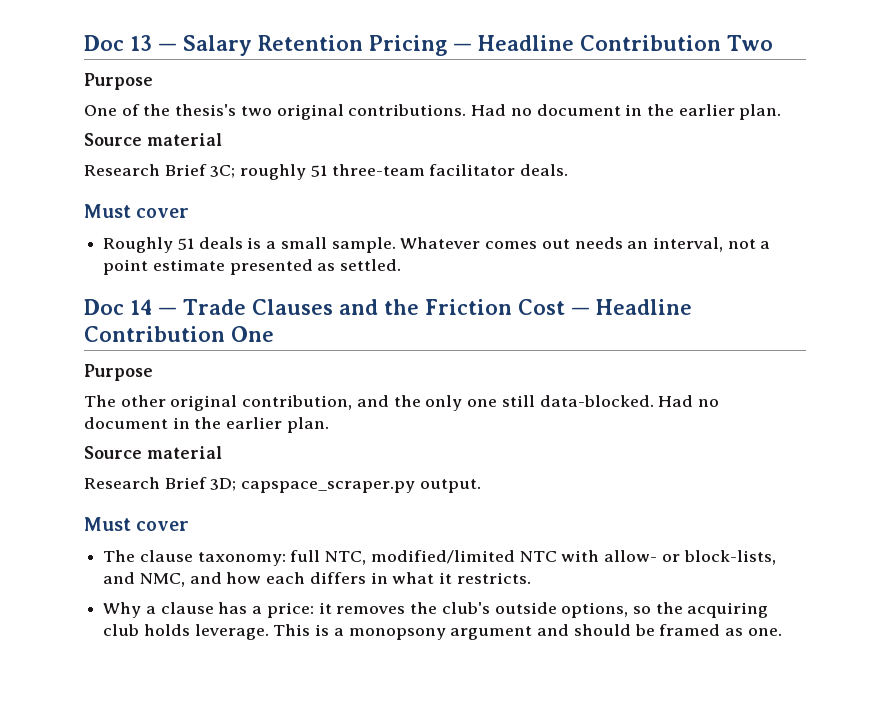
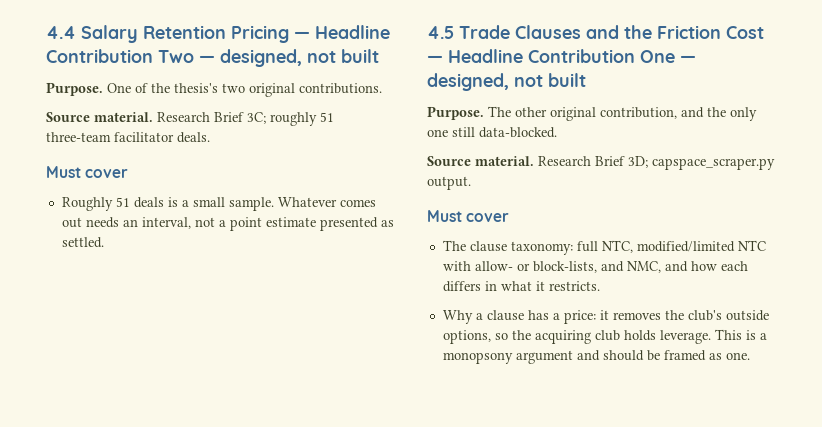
[84,35,177,51] Doc 13 — -> [46,26,76,39] 4.4
[84,73,153,90] // Purpose // -> [199,49,379,67] [46,82,103,96] — designed, not built // Purpose.
[471,104,782,120] [84,133,222,146] Had no document in the earlier plan. // Source material // -> [46,112,153,122] // Source material.
[84,299,177,315] Doc 14 — -> [427,26,454,39] 4.5
[84,364,153,381] // Purpose // -> [680,55,696,63] [427,73,586,91] [427,106,484,120] — designed, not built // Purpose.
[658,395,719,407] [84,417,329,433] [84,446,222,459] Had no document in the earlier plan. // Source material // -> [427,156,534,166] // Source material.

